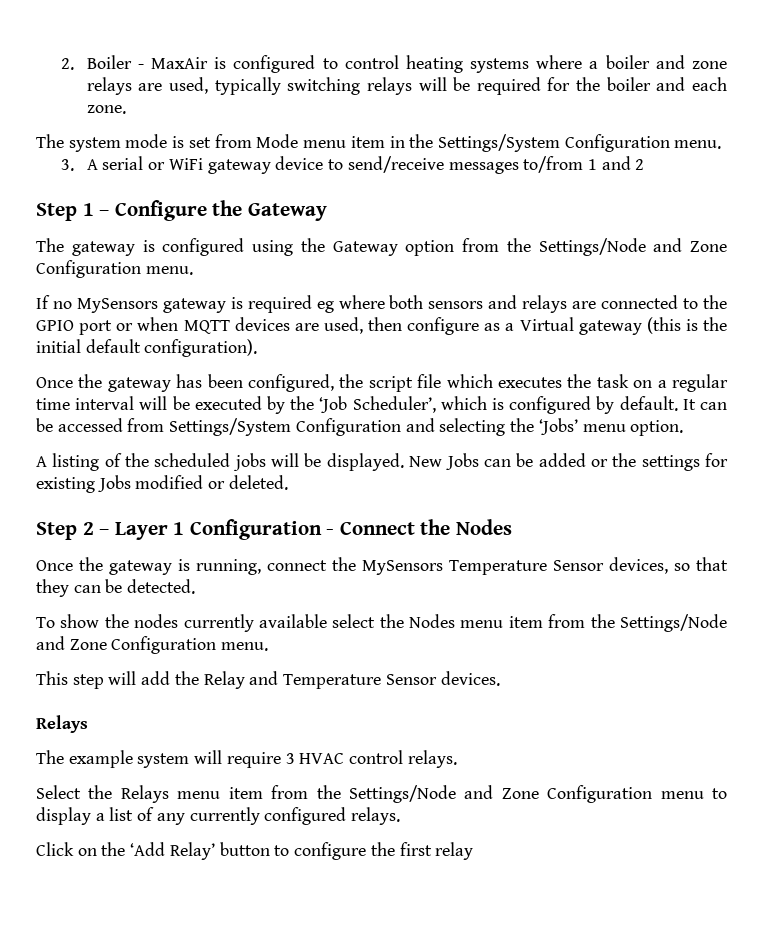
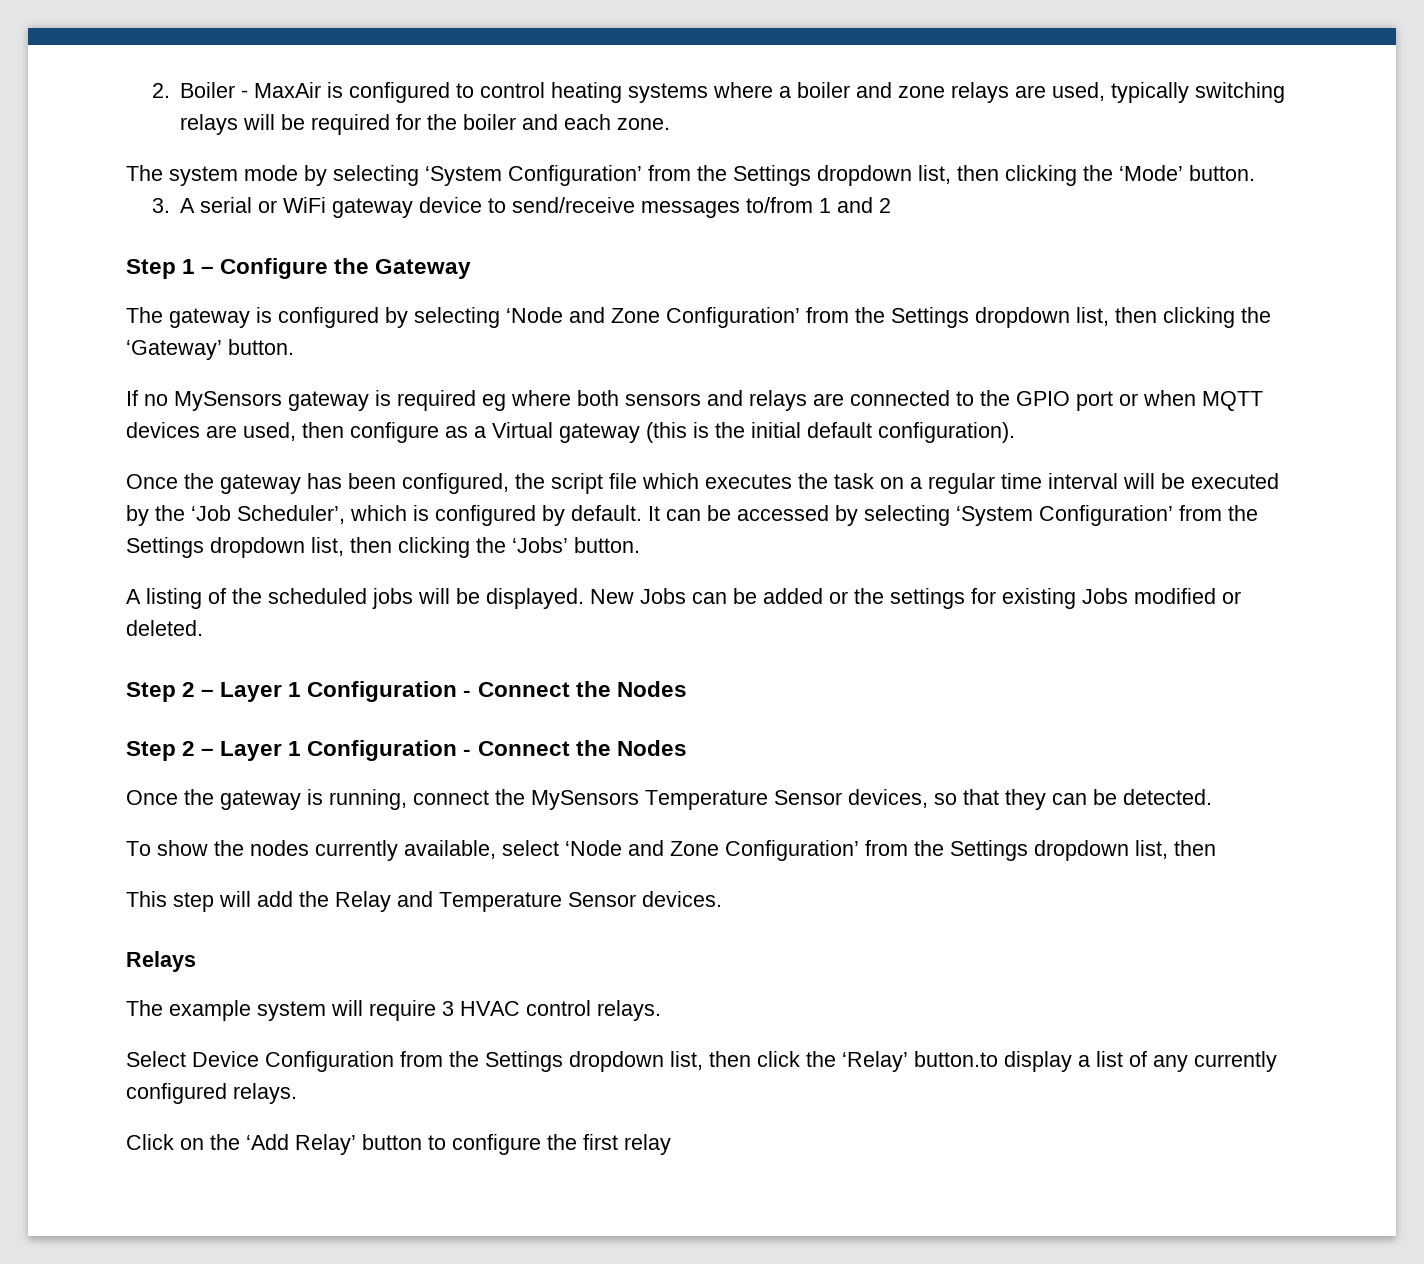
[172,134,722,152] is set from Mode menu item in the Settings/System Configuration menu. -> [304,165,1255,186] by selecting ‘System Configuration’ from the Settings dropdown list, then clicking the ‘Mode’ button.
[252,238,727,256] [36,260,193,278] using the Gateway option from the Settings/Node and Zone Configuration menu. -> [385,307,1271,328] [126,339,294,360] by selecting ‘Node and Zone Configuration’ from the Settings dropdown list, then clicking the ‘Gateway’ button.
[127,418,684,436] from Settings/System Configuration and selecting the ‘Jobs’ menu option. -> [835,505,1258,526] [126,537,640,558] by selecting ‘System Configuration’ from the Settings dropdown list, then clicking the ‘Jobs’ button.
(512, 527) none -> [126,740,687,761] // Step 2 – Layer 1 Configuration - Connect the Nodes
[258,614,728,632] [36,636,269,654] available select the Nodes menu item from the Settings/Node and Zone Configuration menu. -> [404,840,1216,861] available, select ‘Node and Zone Configuration’ from the Settings dropdown list, then
[88,785,727,803] the Relays menu item from the Settings/Node and Zone Configuration menu to -> [192,1051,998,1072] Device Configuration from the Settings dropdown list, then click the ‘Relay’ button.to

